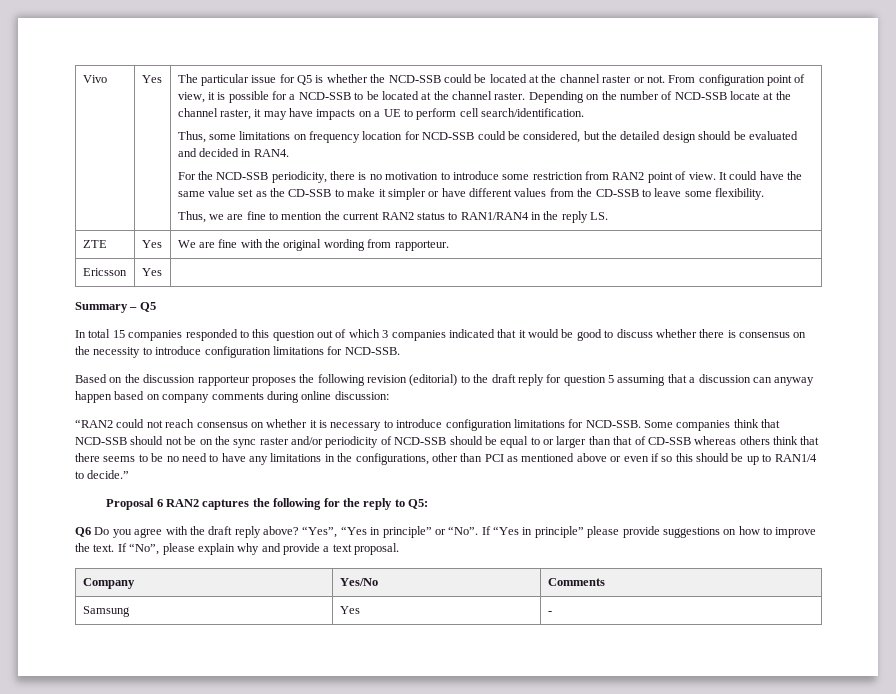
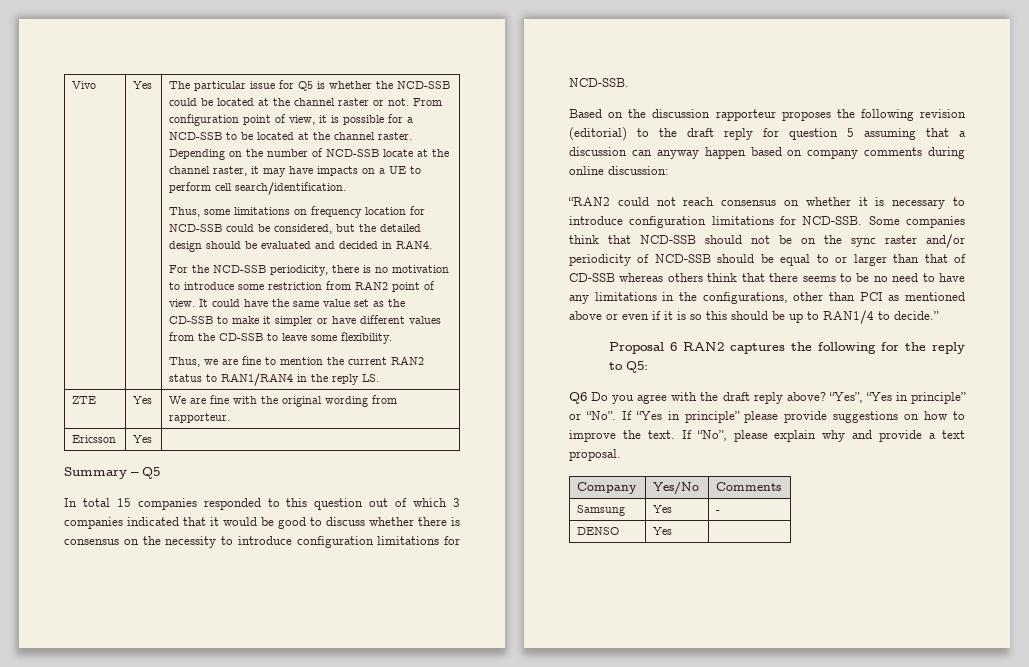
(659, 457) none -> [664,311,686,320] it is
(552, 612) none -> [577,527,620,535] [653,527,673,535] // DENSO | Yes |

